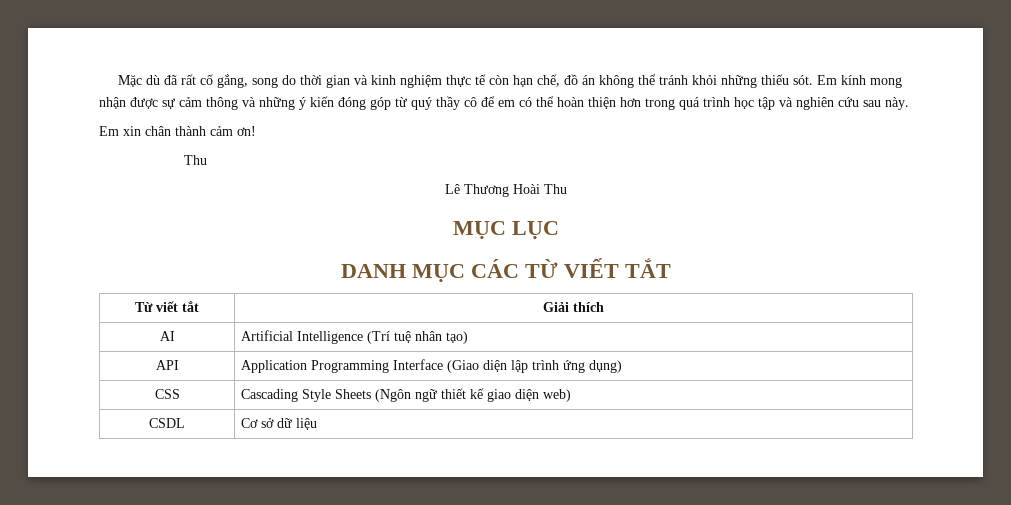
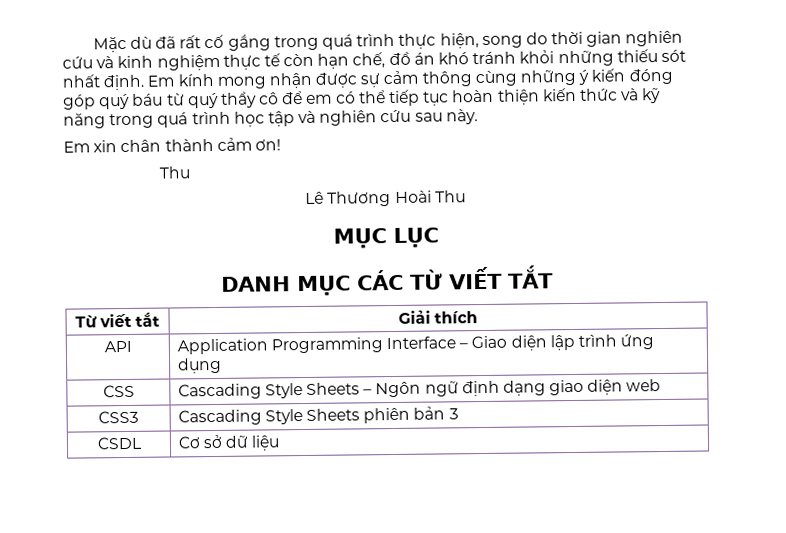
[217,74,249,88] gắng, -> [227,33,479,51] gắng trong quá trình thực hiện,
(351, 81) none -> [625,30,684,47] [62,56,93,69] nghiên cứu
[599,74,657,88] không thể -> [438,52,470,65] khó
[793,75,814,85] sót. -> [660,49,686,62] [62,74,146,91] sót nhất định.
[242,97,256,107] và -> [474,70,517,87] cùng
(391, 103) none -> [99,93,164,110] quý báu
[557,97,641,109] hoàn thiện hơn -> [389,87,662,107] [63,113,106,129] tiếp tục hoàn thiện kiến thức và kỹ năng
[159,331,175,341] [241,330,469,344] // AI | Artificial Intelligence (Trí tuệ nhân tạo) -> (479, 317) none
[447,360,480,373] (Giao -> [459,335,508,349] – Giao
[589,360,623,373] dụng) -> [177,357,222,374] dụng
[375,388,572,402] (Ngôn ngữ thiết kế giao diện web) -> [363,379,662,398] [98,410,139,424] [177,406,459,426] – Ngôn ngữ định dạng giao diện web // CSS3 | Cascading Style Sheets phiên bản 3

